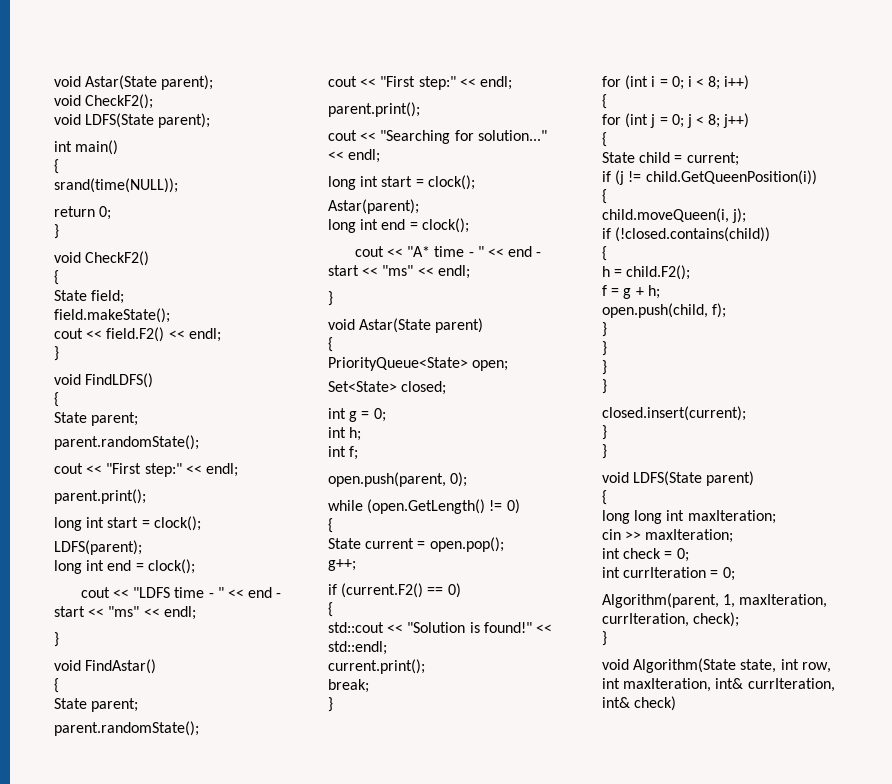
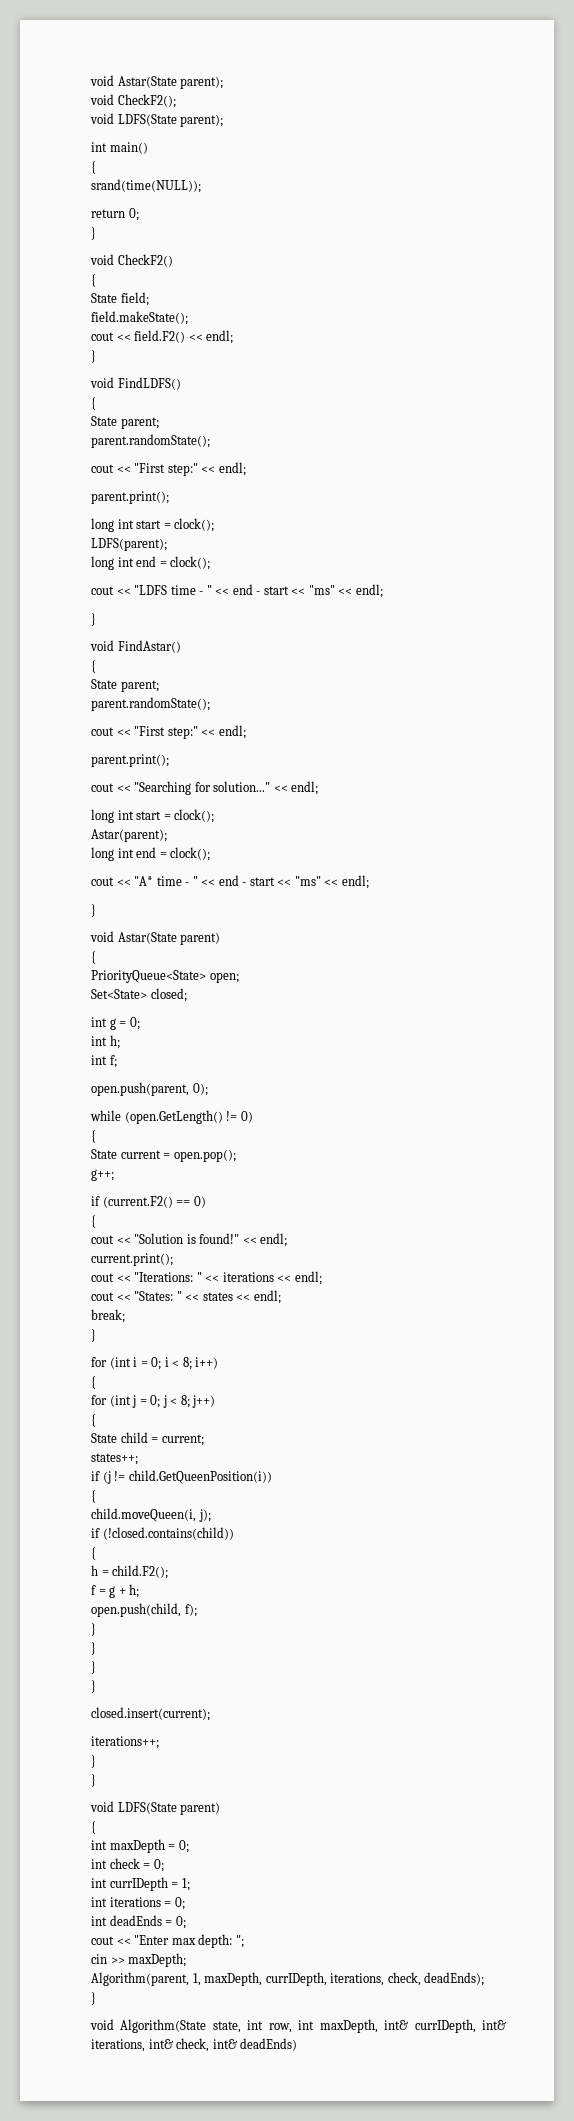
[328,622,384,633] std::cout -> [91,1235,114,1244] cout
[328,641,387,655] std::endl; -> [260,1233,288,1247] endl;
(425, 666) none -> [91,1271,322,1285] [91,1290,281,1304] // cout << "Iterations: " << iterations << endl; // cout << "States: " << states << endl;
(739, 159) none -> [91,1453,138,1465] // states++;
(746, 413) none -> [91,1736,159,1749] // iterations++;
[602,510,776,524] [602,529,734,543] long long int maxIteration; // cin >> maxIteration; -> [91,1839,189,1853] int maxDepth = 0;
[623,567,735,581] [602,593,828,608] [602,612,740,627] currIteration = 0; // Algorithm(parent, 1, maxIteration, currIteration, check); -> [109,1877,190,1891] [91,1897,185,1910] [91,1915,186,1929] [91,1934,244,1948] [91,1953,187,1967] [91,1972,485,1986] currIDepth = 1; // int iterations = 0; // int deadEnds = 0; // cout << "Enter max depth: "; // cin >> maxDepth; // Algorithm(parent, 1, maxDepth, currIDepth, iterations, check, deadEnds);
[623,678,835,692] [602,696,677,711] maxIteration, int& currIteration, int& check) -> [319,2019,506,2033] [91,2038,298,2052] maxDepth, int& currIDepth, int& iterations, int& check, int& deadEnds)

